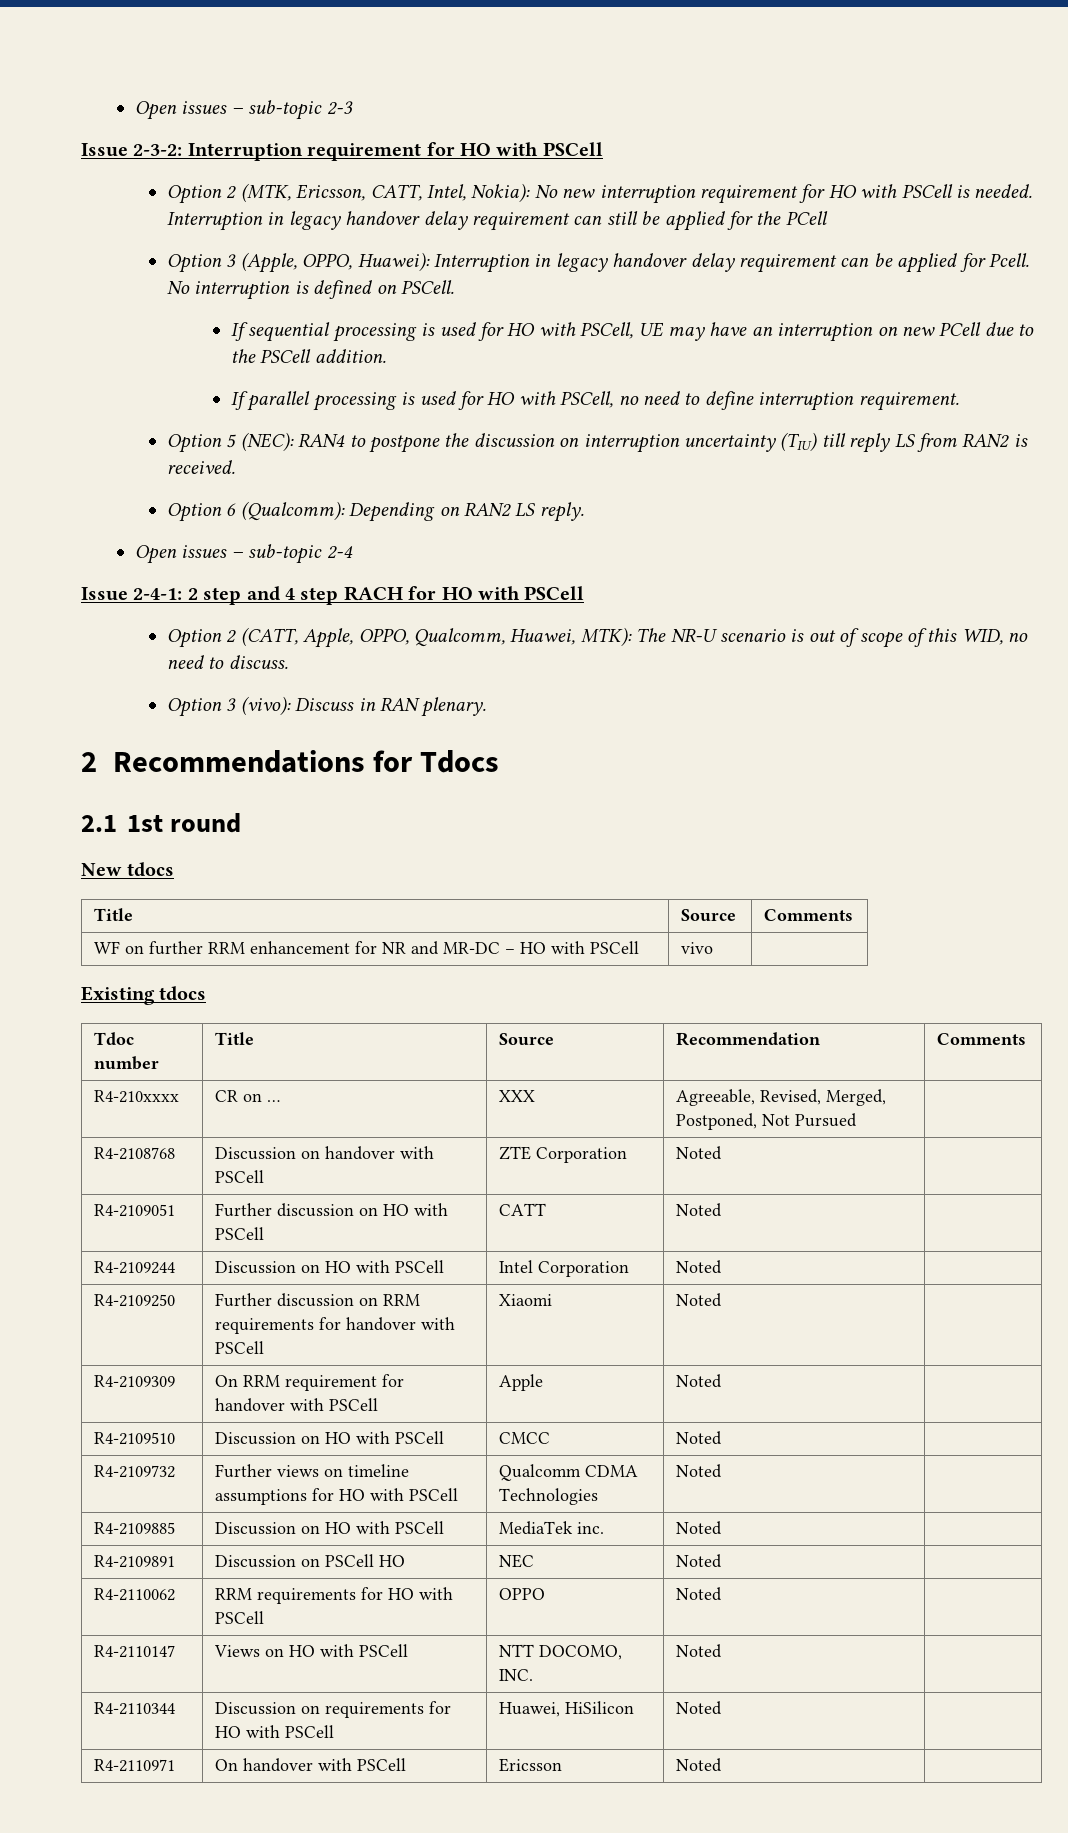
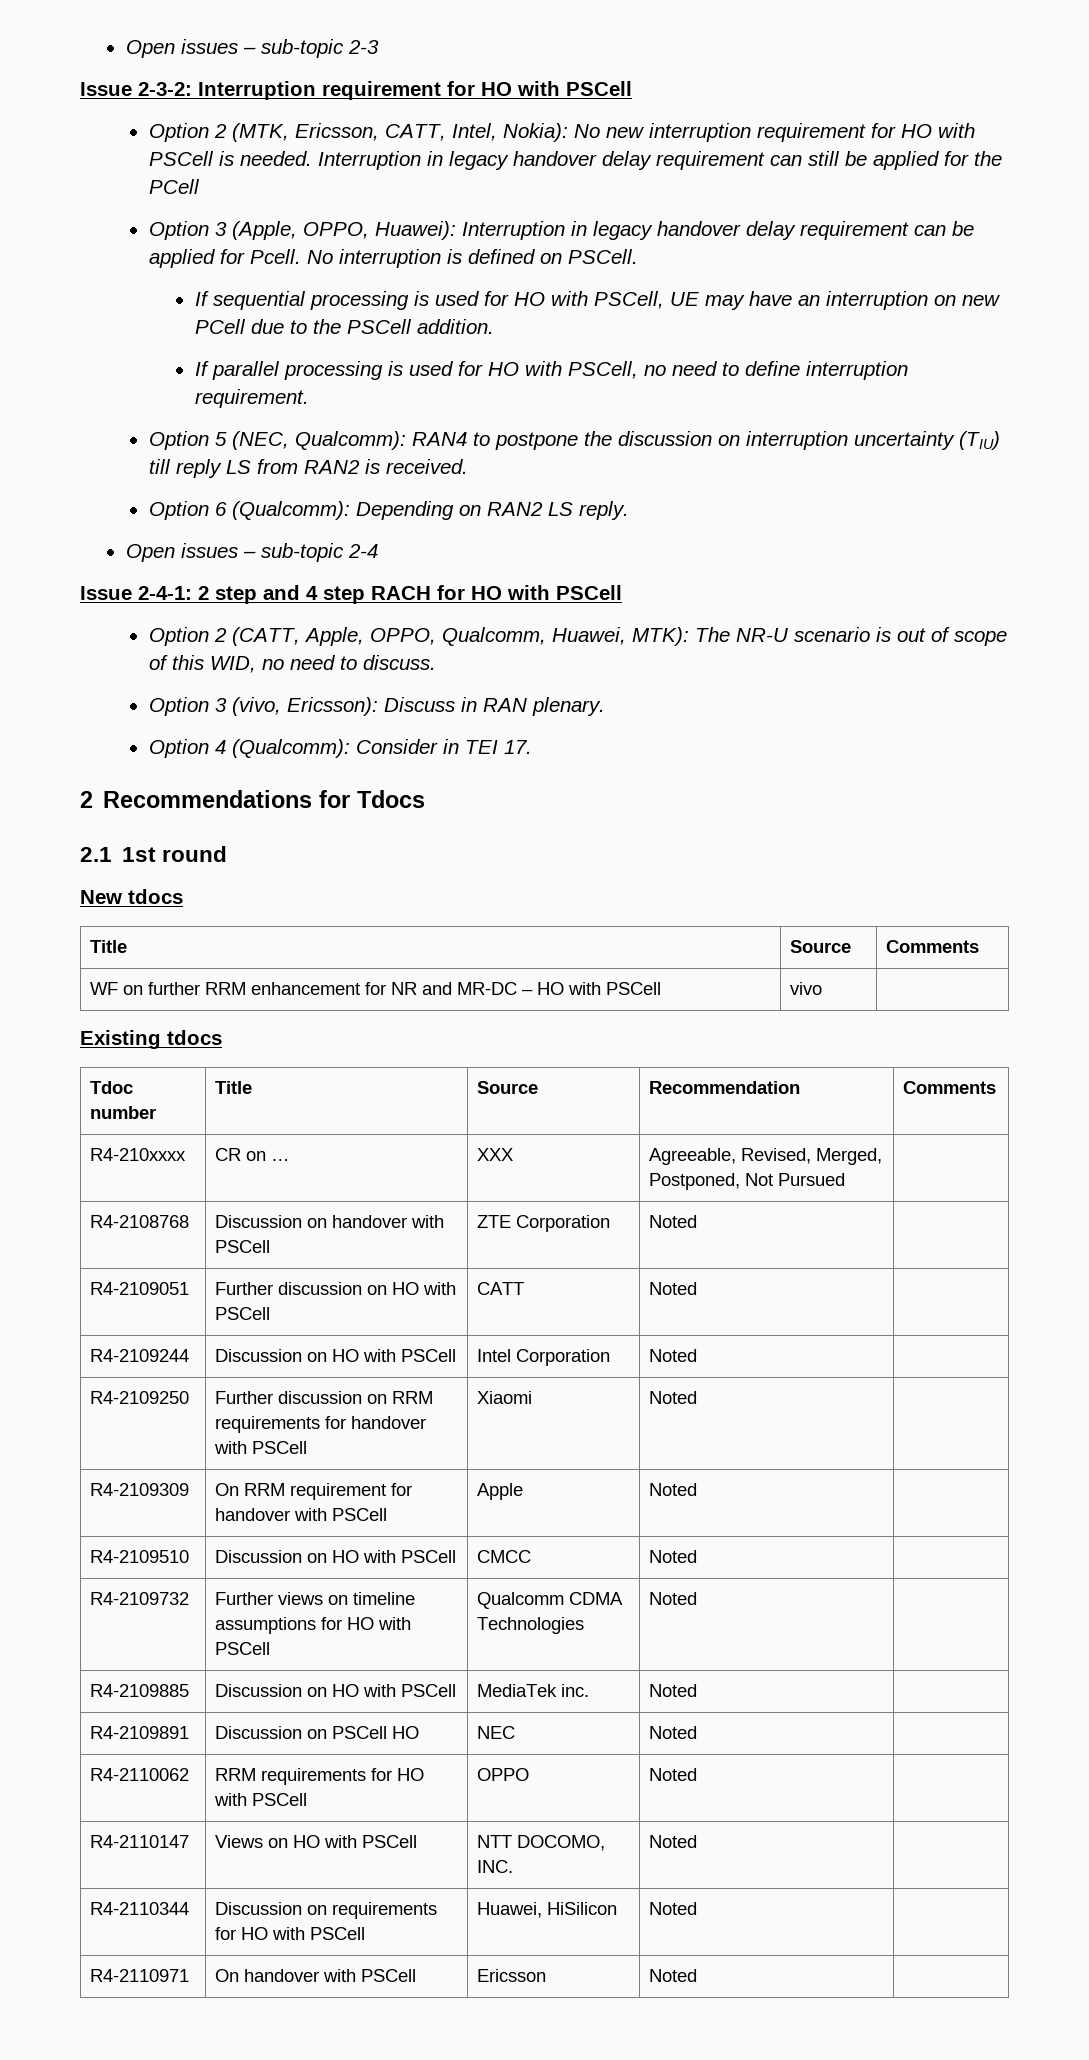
[240,432,294,452] (NEC): -> [231,431,406,450] (NEC, Qualcomm):
[240,696,291,716] (vivo): -> [231,697,378,716] (vivo, Ericsson):
(487, 707) none -> [148,739,532,758] // Option 4 (Qualcomm): Consider in TEI 17.

